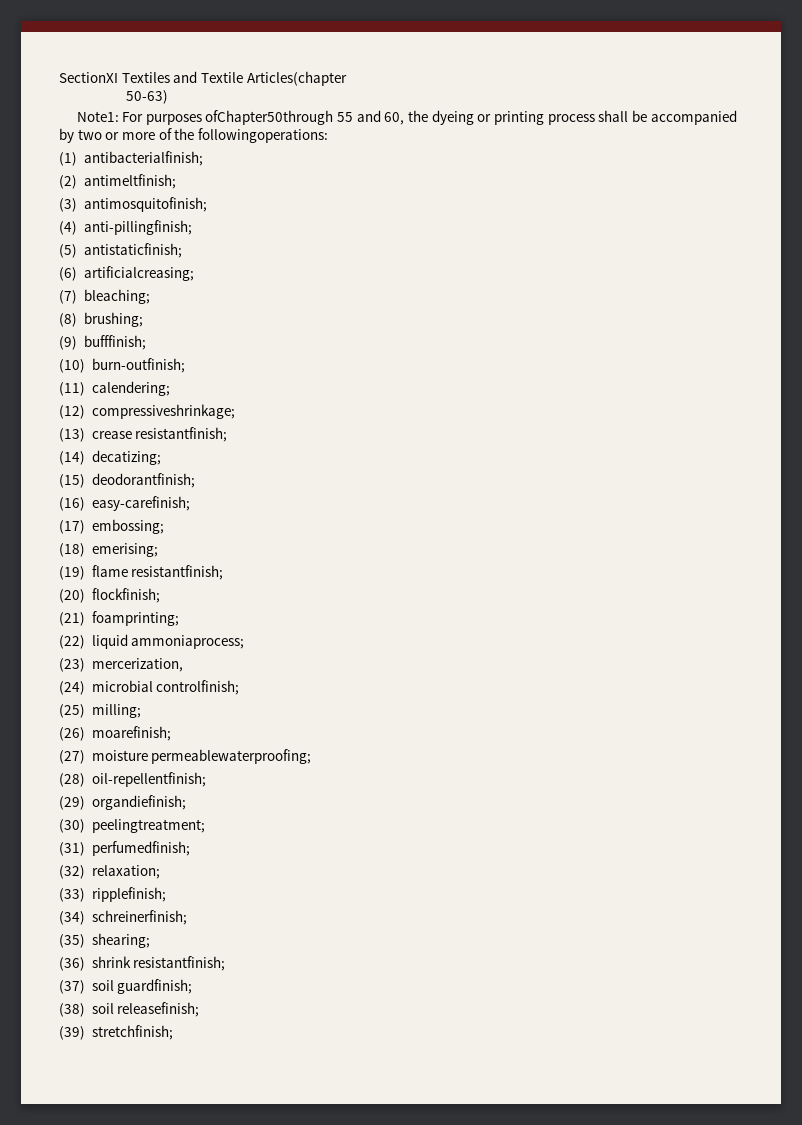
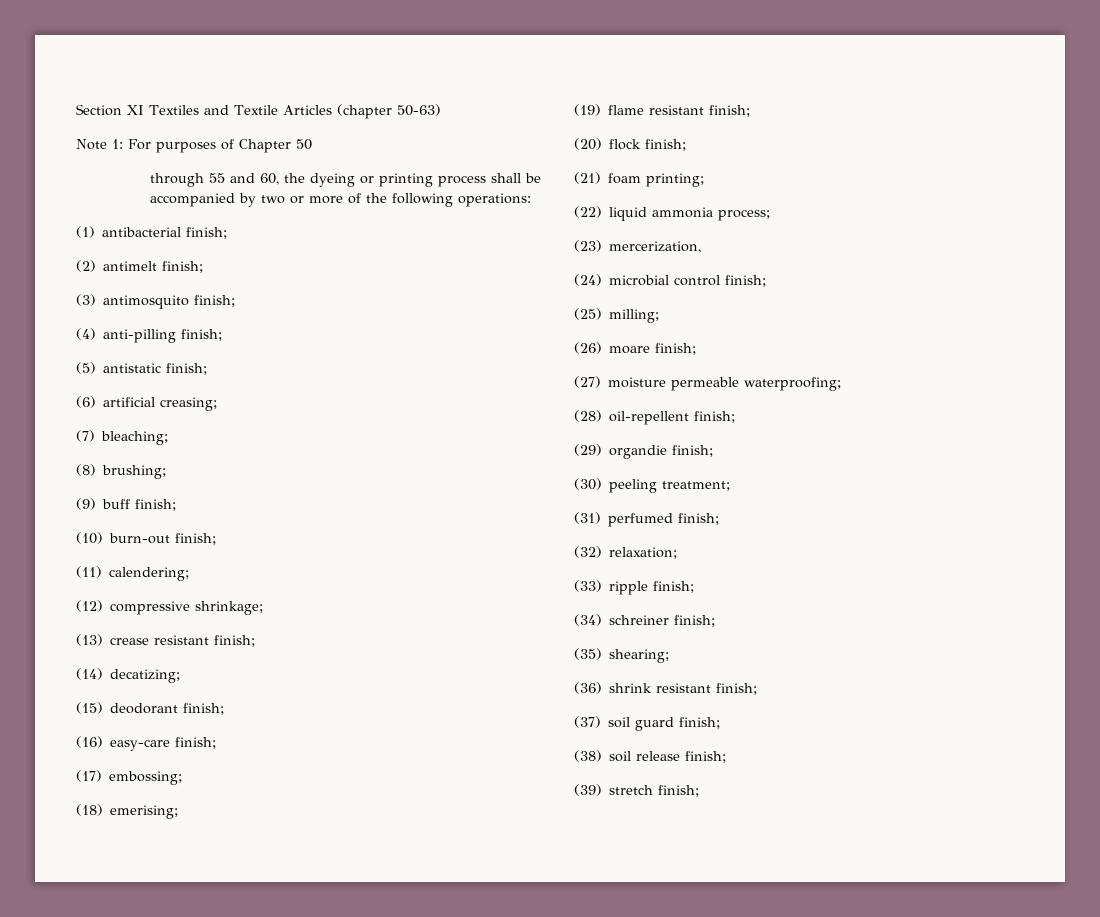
[59,72,118,83] SectionXI -> [76,104,144,116] Section XI
[246,71,347,86] Articles(chapter // -> [282,104,392,119] Articles (chapter
[76,110,334,125] Note1: For purposes ofChapter50through -> [76,139,312,153] [149,173,204,187] Note 1: For purposes of Chapter 50 // through
[197,128,328,143] followingoperations: -> [391,193,531,207] following operations:
[83,151,203,166] antibacterialfinish; -> [102,227,228,239] antibacterial finish;
[83,174,176,189] antimeltfinish; -> [103,261,204,273] antimelt finish;
[83,197,207,212] antimosquitofinish; -> [103,295,236,309] antimosquito finish;
[83,220,192,235] anti-pillingfinish; -> [103,329,223,343] anti-pilling finish;
[83,243,182,258] antistaticfinish; -> [103,363,208,375] antistatic finish;
[83,266,194,281] artificialcreasing; -> [103,397,218,411] artificial creasing;
[83,335,146,350] bufffinish; -> [102,499,177,511] buff finish;
[91,358,185,373] burn-outfinish; -> [109,533,217,545] burn-out finish;
[91,404,235,419] compressiveshrinkage; -> [110,601,264,615] compressive shrinkage;
[135,427,228,442] resistantfinish; -> [154,635,256,647] resistant finish;
[91,473,195,488] deodorantfinish; -> [110,703,225,715] deodorant finish;
[91,496,190,511] easy-carefinish; -> [110,737,217,751] easy-care finish;
[131,565,224,580] resistantfinish; -> [649,105,751,117] resistant finish;
[91,588,160,603] flockfinish; -> [609,139,687,151] flock finish;
[91,611,179,626] foamprinting; -> [608,173,705,187] foam printing;
[131,635,245,649] ammoniaprocess; -> [652,207,771,221] ammonia process;
[156,680,240,695] controlfinish; -> [674,275,767,287] control finish;
[91,726,171,741] moarefinish; -> [609,343,697,355] moare finish;
[151,749,312,764] permeablewaterproofing; -> [671,377,842,391] permeable waterproofing;
[91,772,206,787] oil-repellentfinish; -> [609,411,736,425] oil-repellent finish;
[91,795,186,810] organdiefinish; -> [609,445,714,459] organdie finish;
[91,819,205,833] peelingtreatment; -> [609,479,731,493] peeling treatment;
[91,841,190,856] perfumedfinish; -> [608,513,720,527] perfumed finish;
[91,887,166,902] ripplefinish; -> [609,581,695,595] ripple finish;
[91,910,187,925] schreinerfinish; -> [609,615,716,627] schreiner finish;
[133,956,226,971] resistantfinish; -> [656,683,758,695] resistant finish;
[117,979,193,994] guardfinish; -> [635,717,721,731] guard finish;
[117,1002,200,1017] releasefinish; -> [636,751,727,763] release finish;
[91,1025,173,1040] stretchfinish; -> [609,785,700,797] stretch finish;

